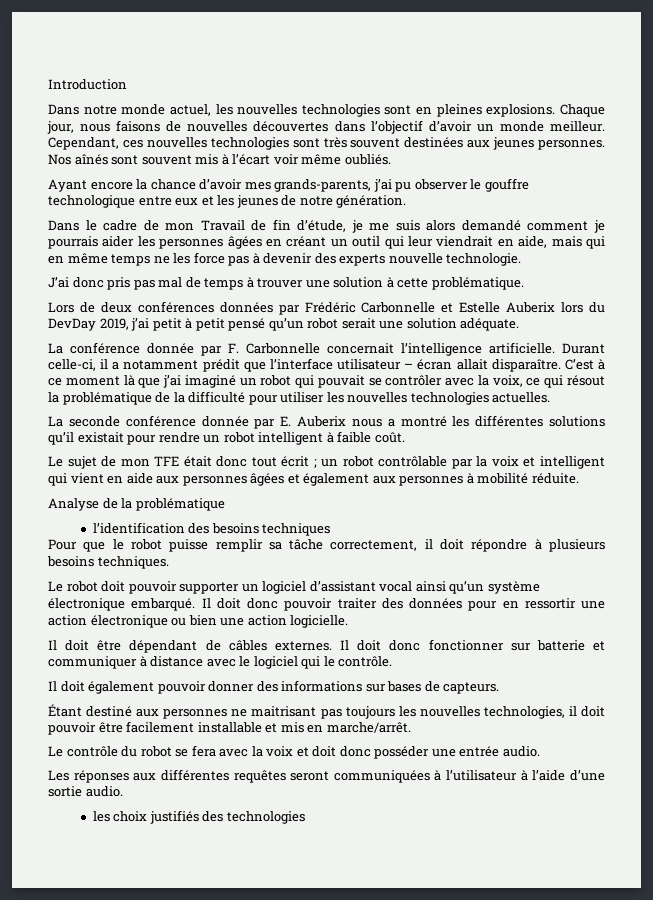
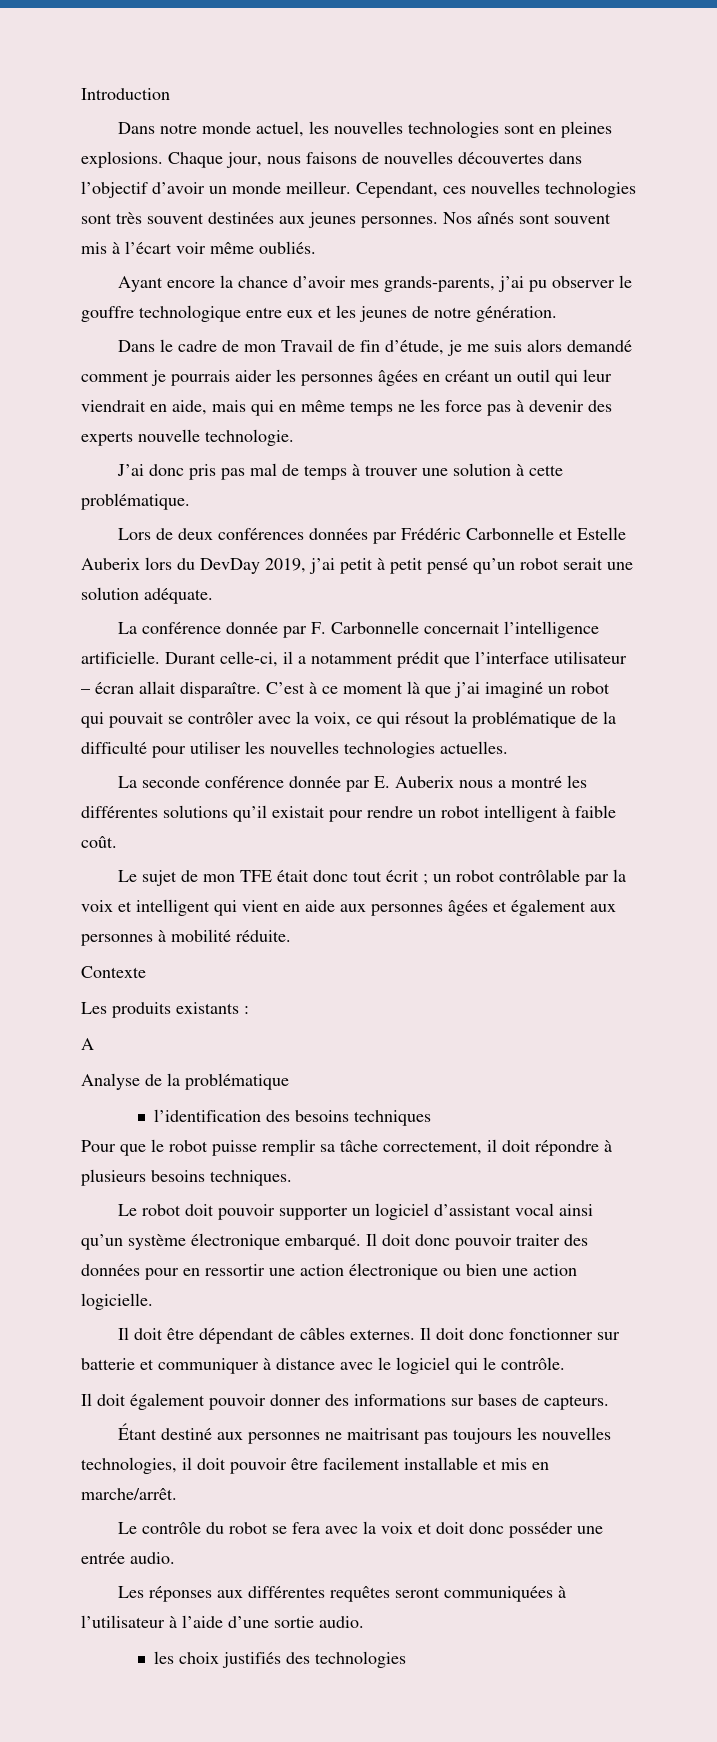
(579, 478) none -> [81,966,146,978] [81,1002,249,1018] [81,1038,94,1050] // Contexte // Les produits existants : // A

